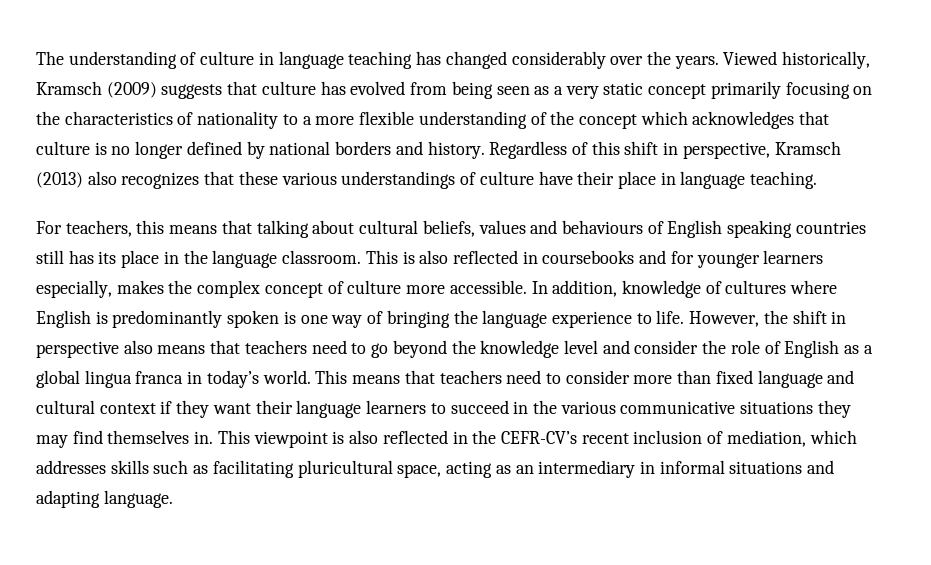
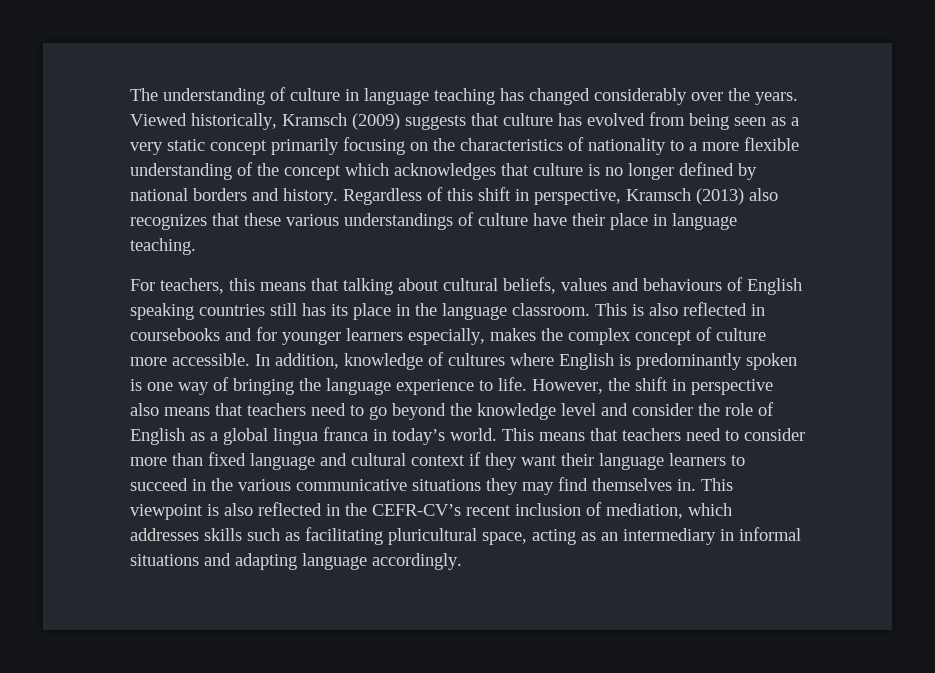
[103,490,173,508] language. -> [302,553,462,570] language accordingly.

